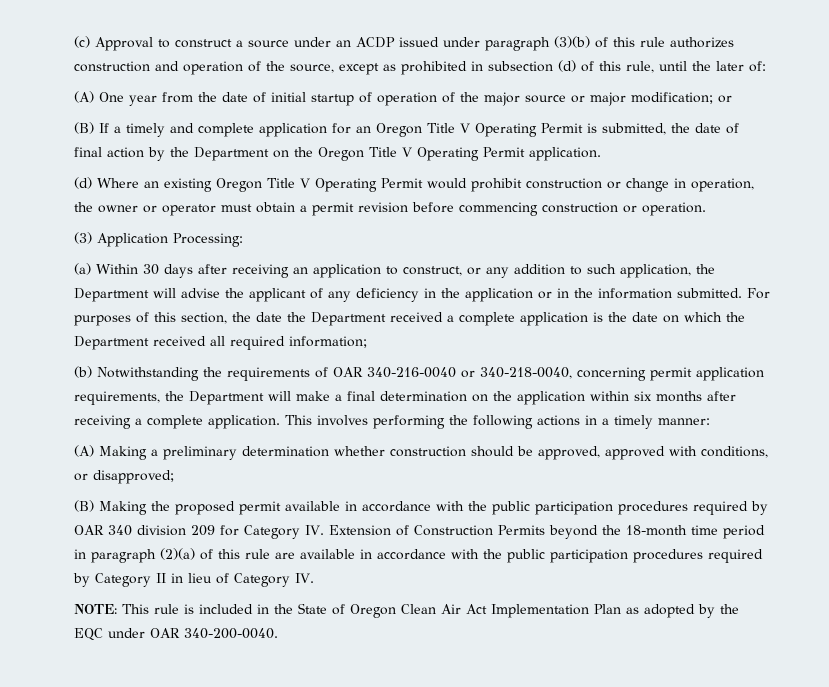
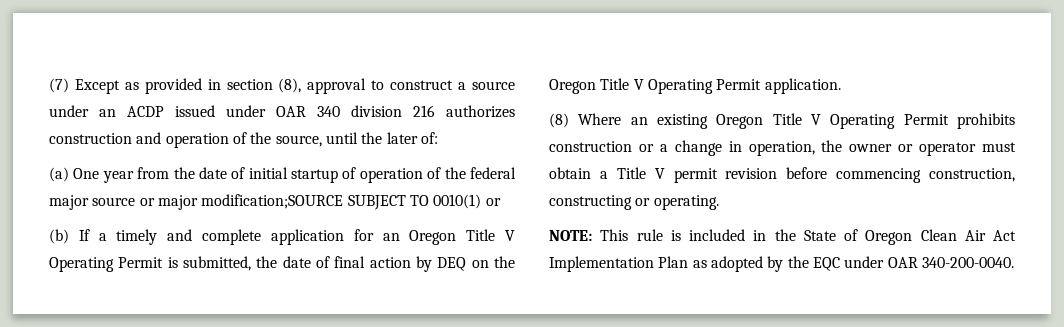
[74,36,153,51] (c) Approval -> [49,78,367,94] (7) Except as provided in section (8), approval
[485,36,665,51] paragraph (3)(b) of this rule -> [276,105,435,117] OAR 340 division 216
[339,60,654,75] except as prohibited in subsection (d) of this rule, -> (322, 141) none
[74,91,94,103] (A) -> [49,167,69,182] (a)
(479, 97) none -> [470,167,517,179] federal
[631,92,713,104] modification; -> [201,194,482,210] modification;SOURCE SUBJECT TO 0010(1)
[74,122,94,134] (B) -> [49,229,69,244] (b)
[170,147,269,161] the Department -> [437,257,467,271] DEQ
[74,177,92,189] (d) -> [549,113,569,128] (8)
[427,178,621,192] would prohibit construction or -> [957,113,1015,129] [549,141,668,152] prohibits construction or a
(307, 208) none -> [616,167,665,179] Title V
[542,202,706,216] [74,232,243,247] [74,263,715,278] [74,288,770,302] [74,312,745,326] [74,336,367,350] [74,366,764,381] [74,391,736,405] [74,415,710,429] [74,445,768,460] [74,470,174,484] [74,500,768,515] [74,525,765,539] [74,548,763,563] [73,573,314,587] construction or operation. // (3) Application Processing: // (a) Within 30 days after receiving an application to construct, or any addition to such application, the Department will advise the applicant of any deficiency in the application or in the information submitted. For purposes of this section, the date the Department received a complete application is the date on which the Department received all required information; // (b) Notwithstanding the requirements of OAR 340-216-0040 or 340-218-0040, concerning permit application requirements, the Department will make a final determination on the application within six months after receiving a complete application. This involves performing the following actions in a timely manner: // (A) Making a preliminary determination whether construction should be approved, approved with conditions, or disapproved; // (B) Making the proposed permit available in accordance with the public participation procedures required by OAR 340 division 209 for Category IV. Extension of Construction Permits beyond the 18-month time period in paragraph (2)(a) of this rule are available in accordance with the public participation procedures required by Category II in lieu of Category IV. -> [929,168,1015,182] [549,195,719,210] construction, constructing or operating.

